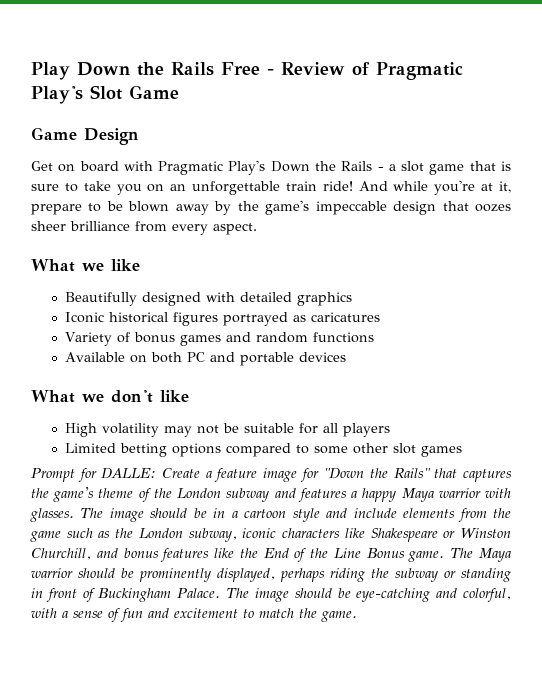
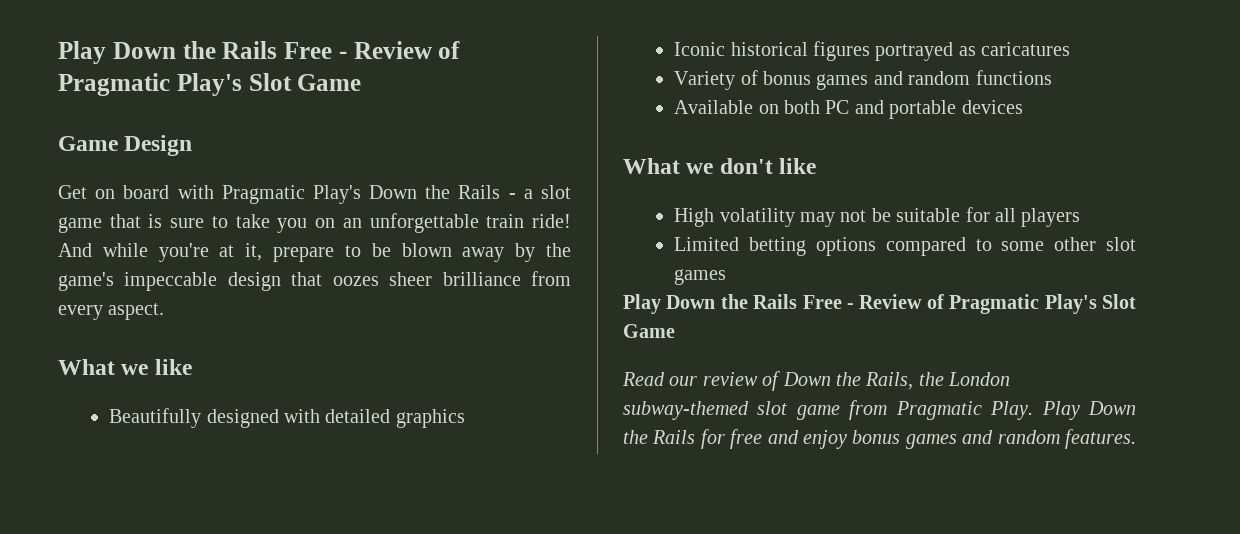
[31,468,512,482] [31,487,511,502] [30,508,511,522] [30,528,512,542] [31,548,512,562] [31,568,511,582] [31,588,511,602] [31,608,357,622] Prompt for DALLE: Create a feature image for "Down the Rails" that captures the game's theme of the London subway and features a happy Maya warrior with glasses. The image should be in a cartoon style and include elements from the game such as the London subway, iconic characters like Shakespeare or Winston Churchill, and bonus features like the End of the Line Bonus game. The Maya warrior should be prominently displayed, perhaps riding the subway or standing in front of Buckingham Palace. The image should be eye-catching and colorful, with a sense of fun and excitement to match the game. -> [623,294,1136,314] [623,324,675,338] [622,371,1011,391] [623,400,1136,420] [623,429,1136,449] Play Down the Rails Free - Review of Pragmatic Play's Slot Game // Read our review of Down the Rails, the London subway-themed slot game from Pragmatic Play. Play Down the Rails for free and enjoy bonus games and random features.

